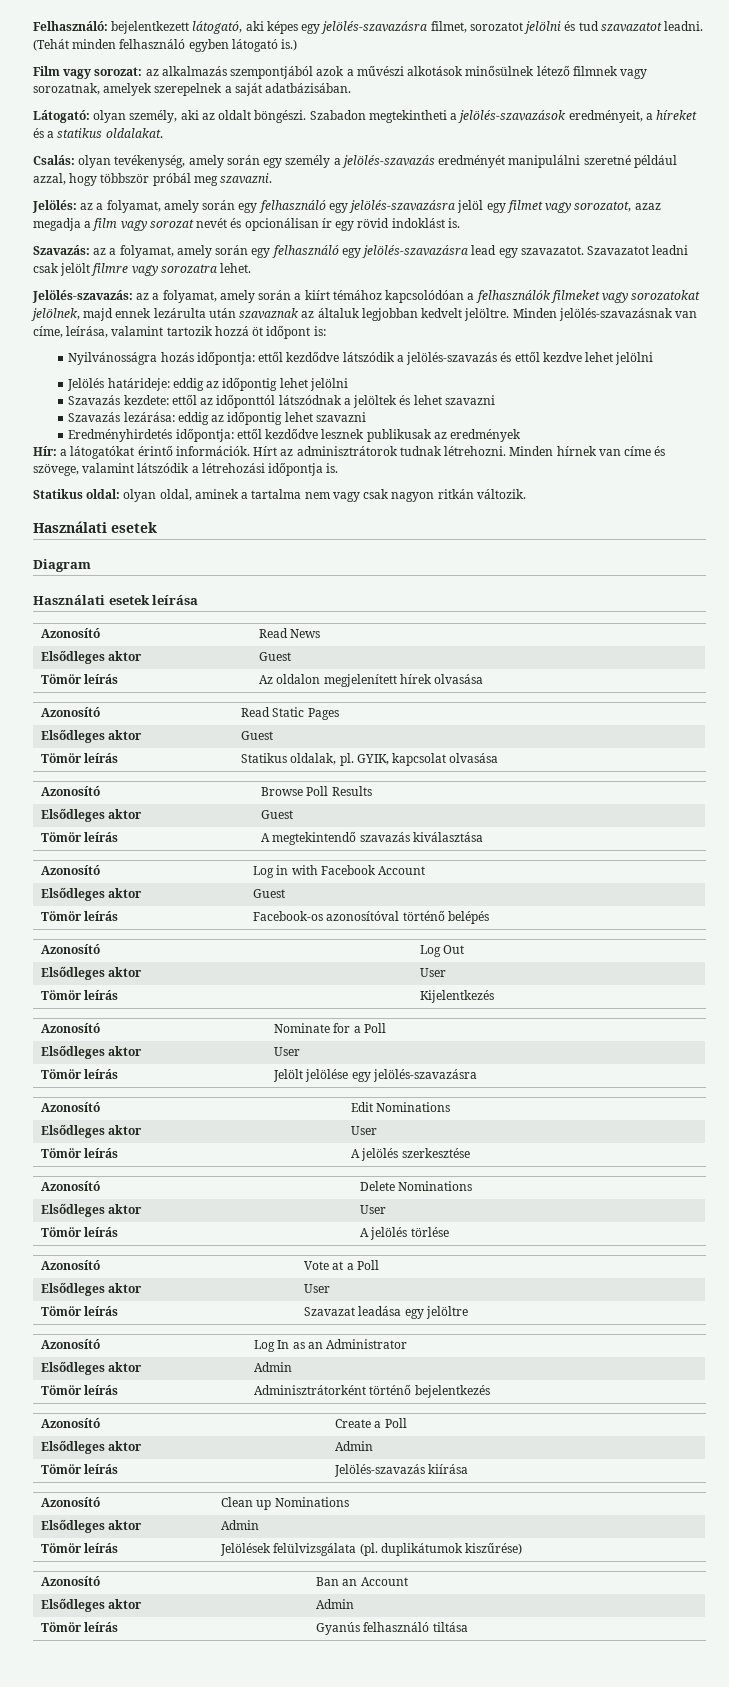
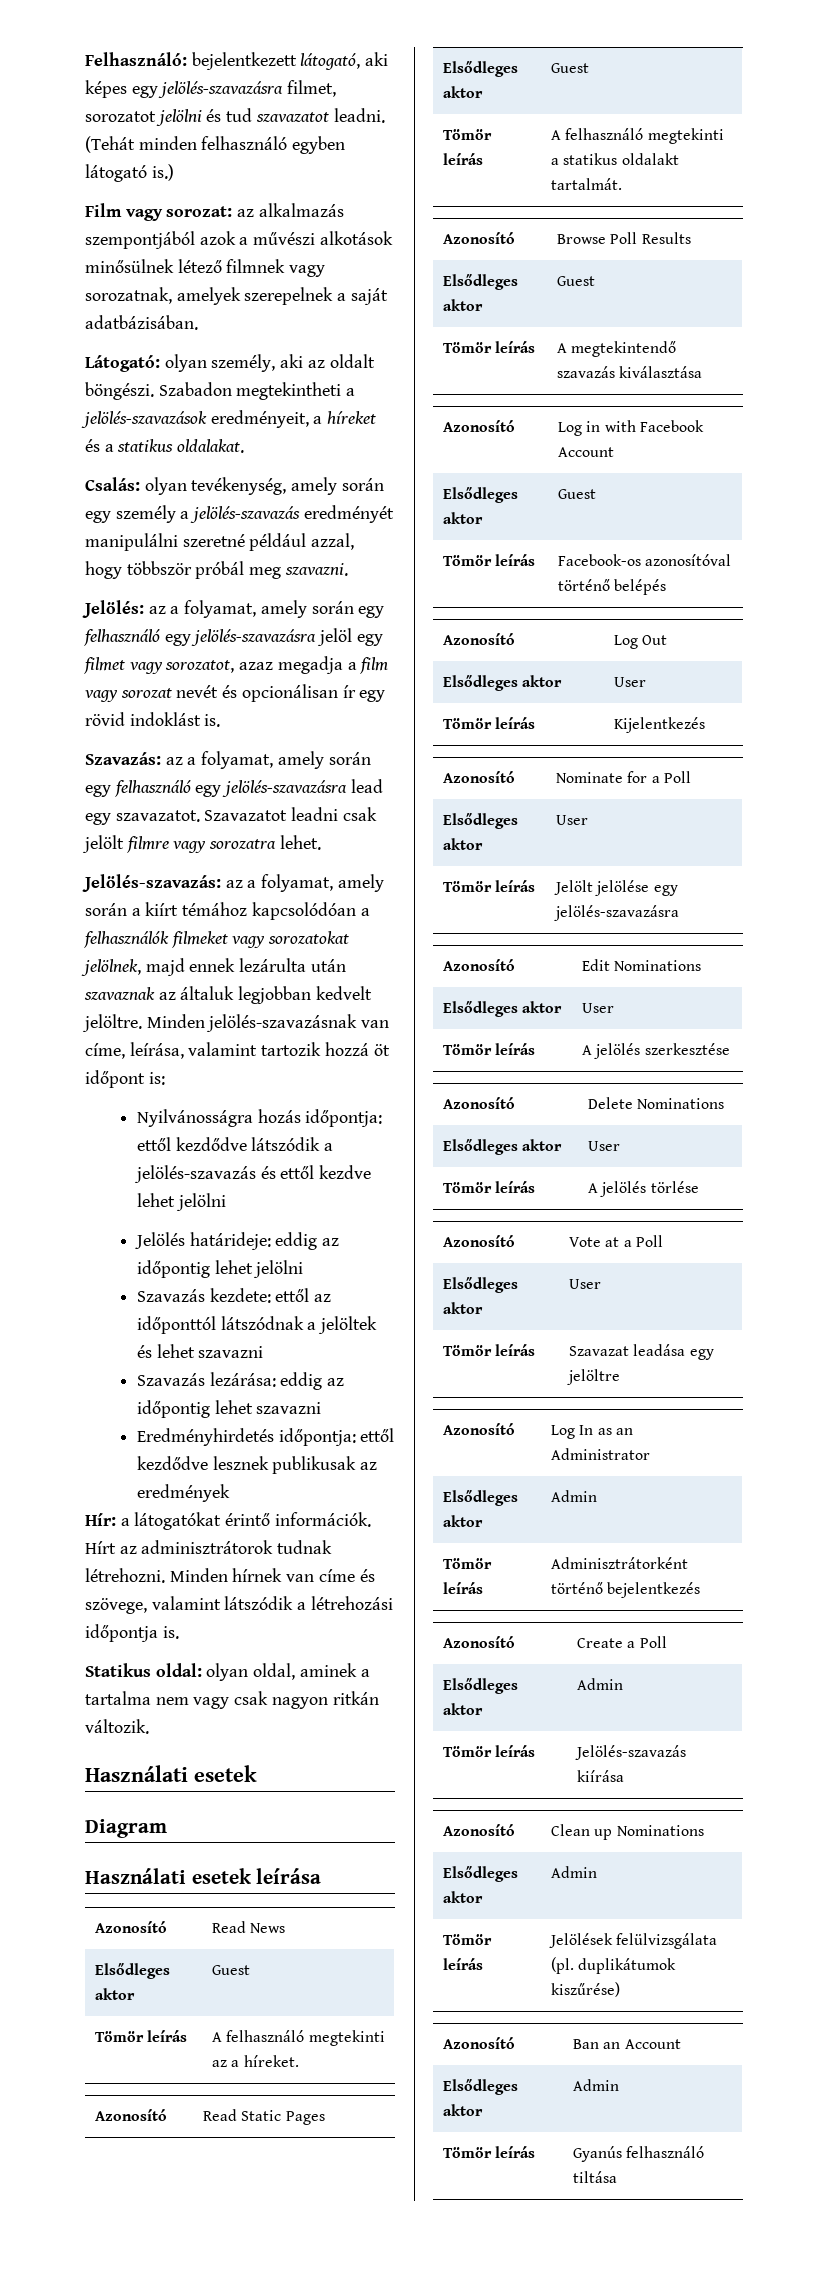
[259,674,484,687] Az oldalon megjelenített hírek olvasása -> [212,2030,385,2046] [212,2055,299,2067] A felhasználó megtekinti az a híreket.
[241,753,499,766] Statikus oldalak, pl. GYIK, kapcsolat olvasása -> [551,128,724,144] [551,153,679,165] [551,178,623,190] A felhasználó megtekinti a statikus oldalakt tartalmát.

